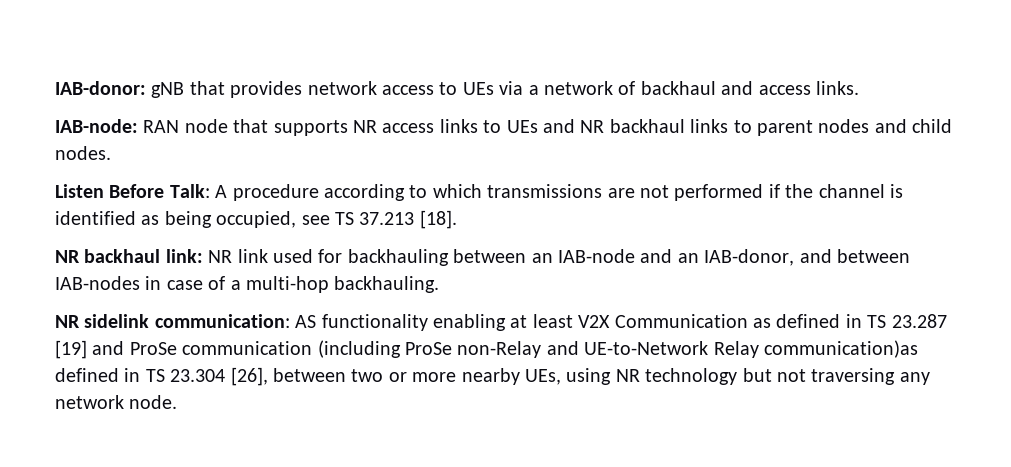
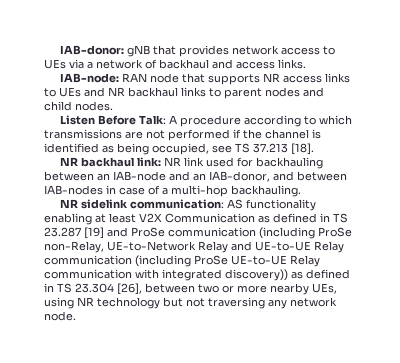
[457,340,918,358] non-Relay and UE-to-Network Relay communication)as -> [44,241,344,253] [44,255,320,267] [44,269,303,281] non-Relay, UE-to-Network Relay and UE-to-UE Relay communication (including ProSe UE-to-UE Relay communication with integrated discovery)) as

